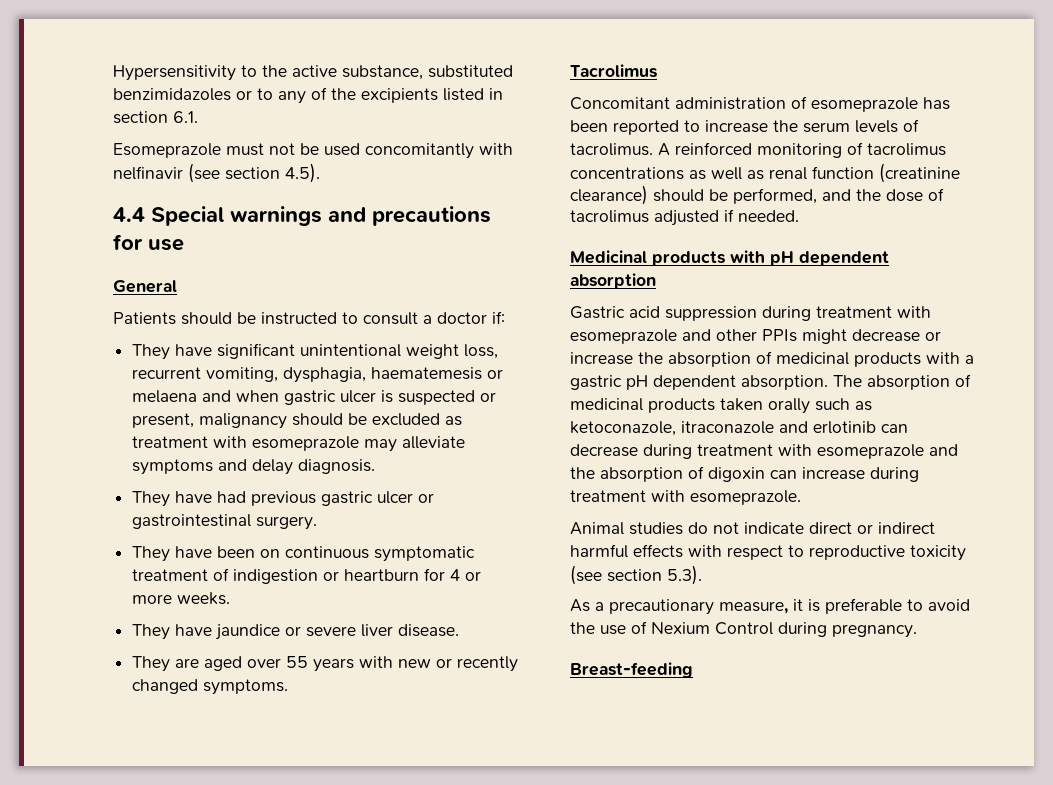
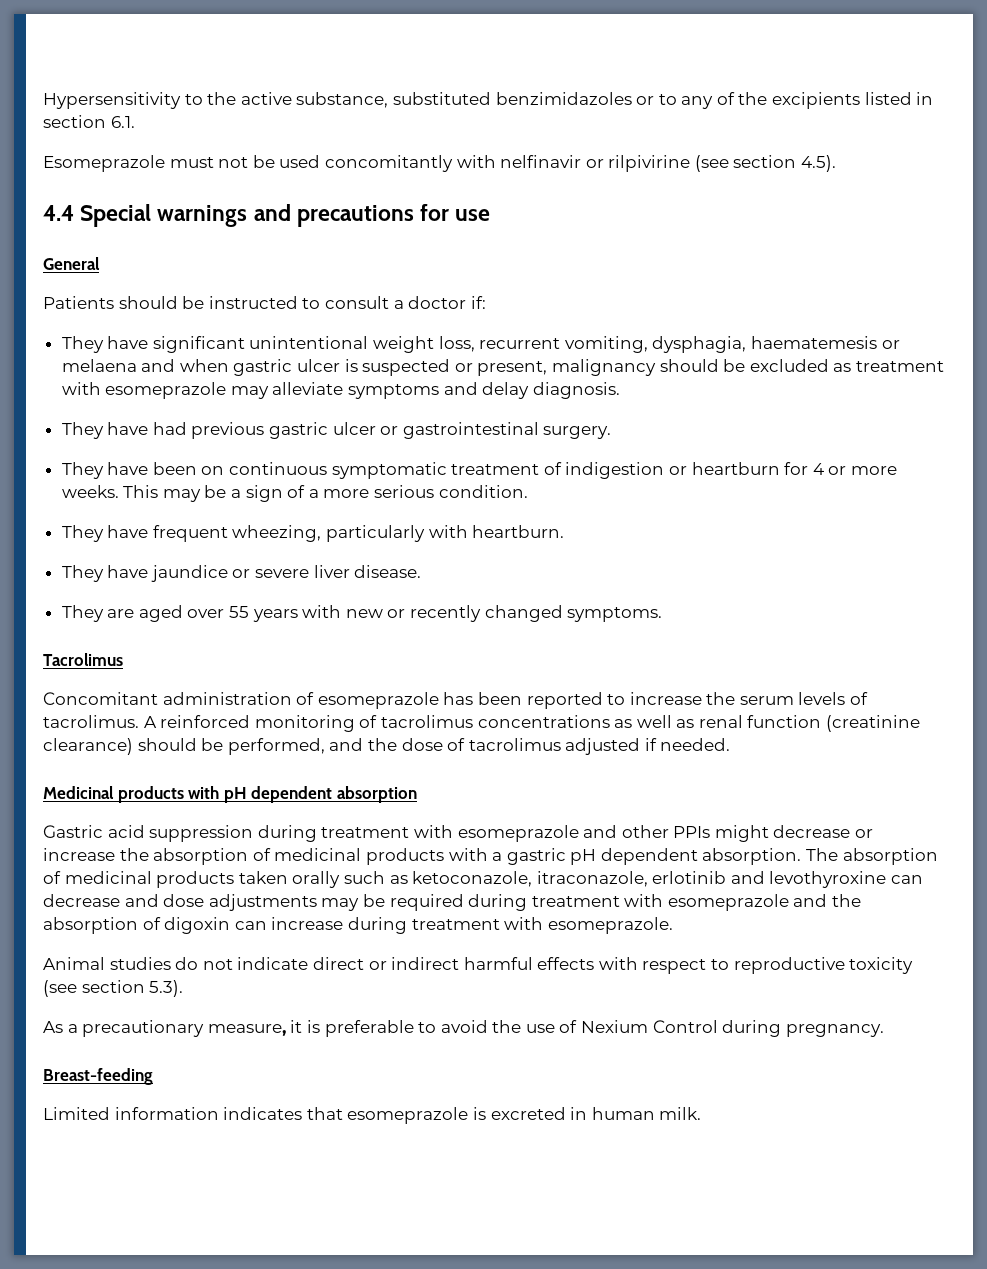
(183, 173) none -> [585,155,691,172] or rilpivirine
(231, 598) none -> [123,485,528,502] [61,525,565,542] This may be a sign of a more serious condition. // They have frequent wheezing, particularly with heartburn.
[681,421,908,434] [570,444,638,457] itraconazole and erlotinib can decrease -> [536,871,924,888] [43,894,464,911] itraconazole, erlotinib and levothyroxine can decrease and dose adjustments may be required
(693, 670) none -> [43,1107,702,1124] // Limited information indicates that esomeprazole is excreted in human milk.

